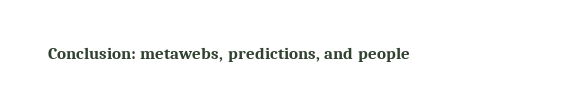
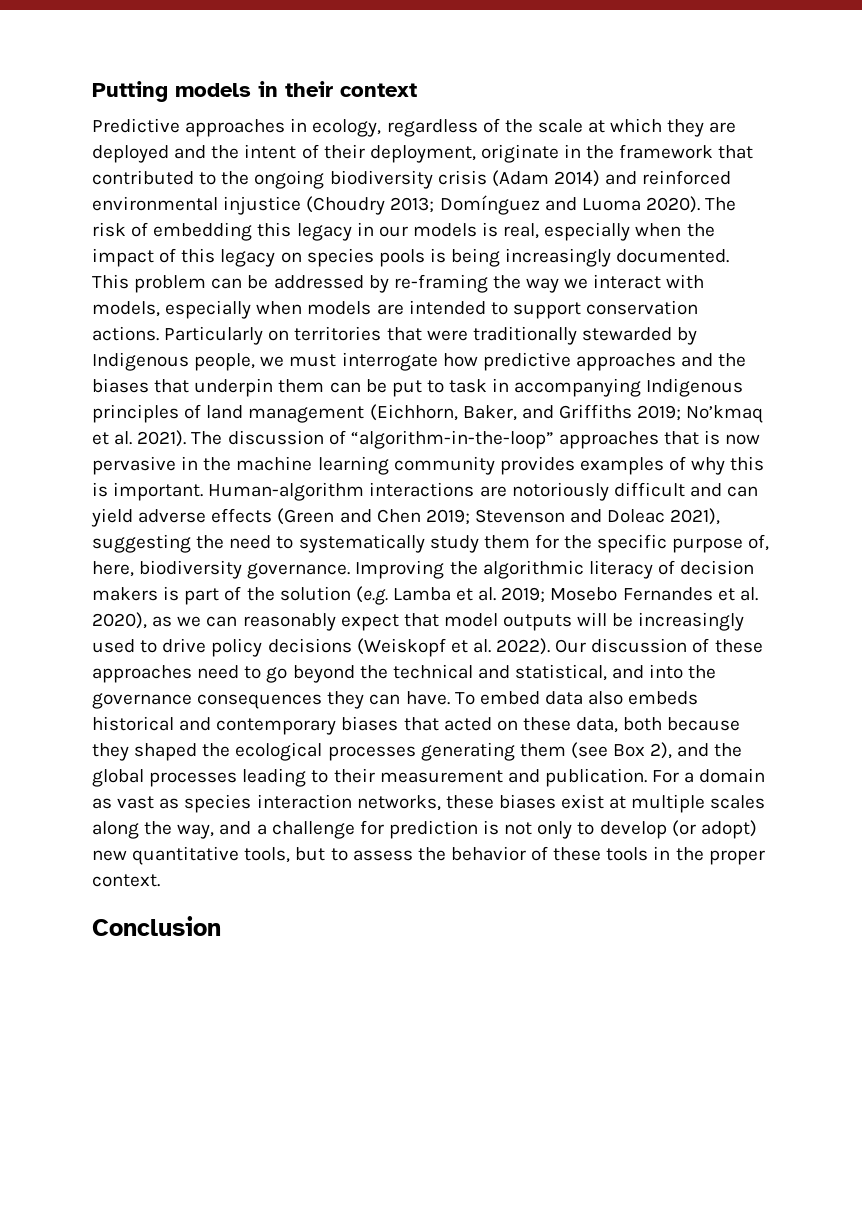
[48,47,410,62] Conclusion: metawebs, predictions, and people -> [92,81,417,102] [92,118,737,137] [92,144,754,163] [92,170,732,189] [92,195,737,215] [92,222,715,241] [92,248,730,267] [92,274,705,293] [92,300,699,319] [92,326,698,345] [92,352,747,371] [92,378,744,397] [92,404,764,423] [92,430,761,449] [92,456,765,475] [92,482,759,501] [91,508,721,527] [92,534,770,553] [92,560,755,579] [92,586,758,605] [92,612,745,631] [92,638,763,657] [92,664,717,683] [92,691,699,709] [92,716,741,735] [92,742,743,761] [92,768,766,787] [92,794,766,813] [92,820,757,839] [92,846,765,865] [92,874,160,887] [92,916,221,936] Putting models in their context // Predictive approaches in ecology, regardless of the scale at which they are deployed and the intent of their deployment, originate in the framework that contributed to the ongoing biodiversity crisis (Adam 2014) and reinforced environmental injustice (Choudry 2013; Domínguez and Luoma 2020). The risk of embedding this legacy in our models is real, especially when the impact of this legacy on species pools is being increasingly documented. This problem can be addressed by re-framing the way we interact with models, especially when models are intended to support conservation actions. Particularly on territories that were traditionally stewarded by Indigenous people, we must interrogate how predictive approaches and the biases that underpin them can be put to task in accompanying Indigenous principles of land management (Eichhorn, Baker, and Griffiths 2019; No’kmaq et al. 2021). The discussion of “algorithm-in-the-loop” approaches that is now pervasive in the machine learning community provides examples of why this is important. Human-algorithm interactions are notoriously difficult and can yield adverse effects (Green and Chen 2019; Stevenson and Doleac 2021), suggesting the need to systematically study them for the specific purpose of, here, biodiversity governance. Improving the algorithmic literacy of decision makers is part of the solution (e.g. Lamba et al. 2019; Mosebo Fernandes et al. 2020), as we can reasonably expect that model outputs will be increasingly used to drive policy decisions (Weiskopf et al. 2022). Our discussion of these approaches need to go beyond the technical and statistical, and into the governance consequences they can have. To embed data also embeds historical and contemporary biases that acted on these data, both because they shaped the ecological processes generating them (see Box 2), and the global processes leading to their measurement and publication. For a domain as vast as species interaction networks, these biases exist at multiple scales along the way, and a challenge for prediction is not only to develop (or adopt) new quantitative tools, but to assess the behavior of these tools in the proper context. // Conclusion

